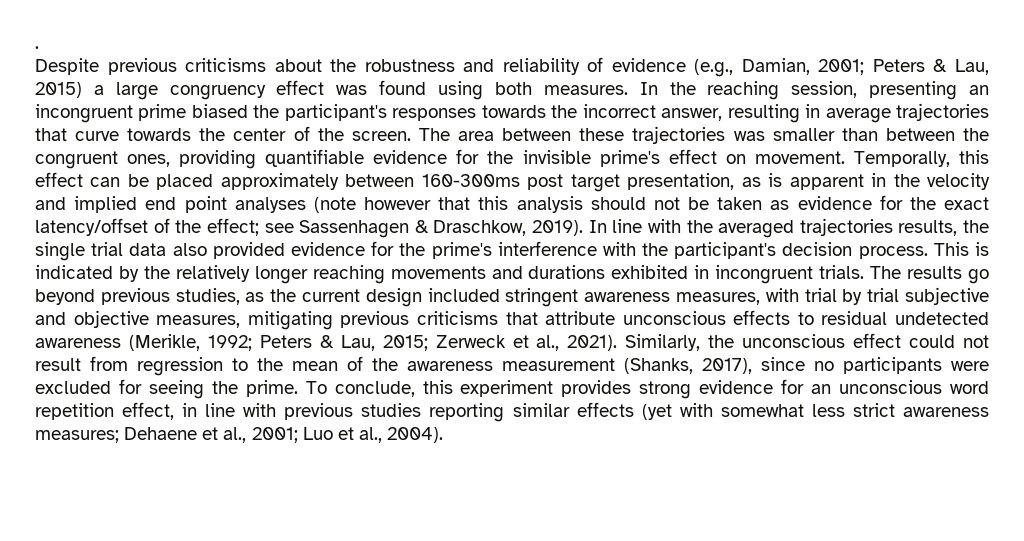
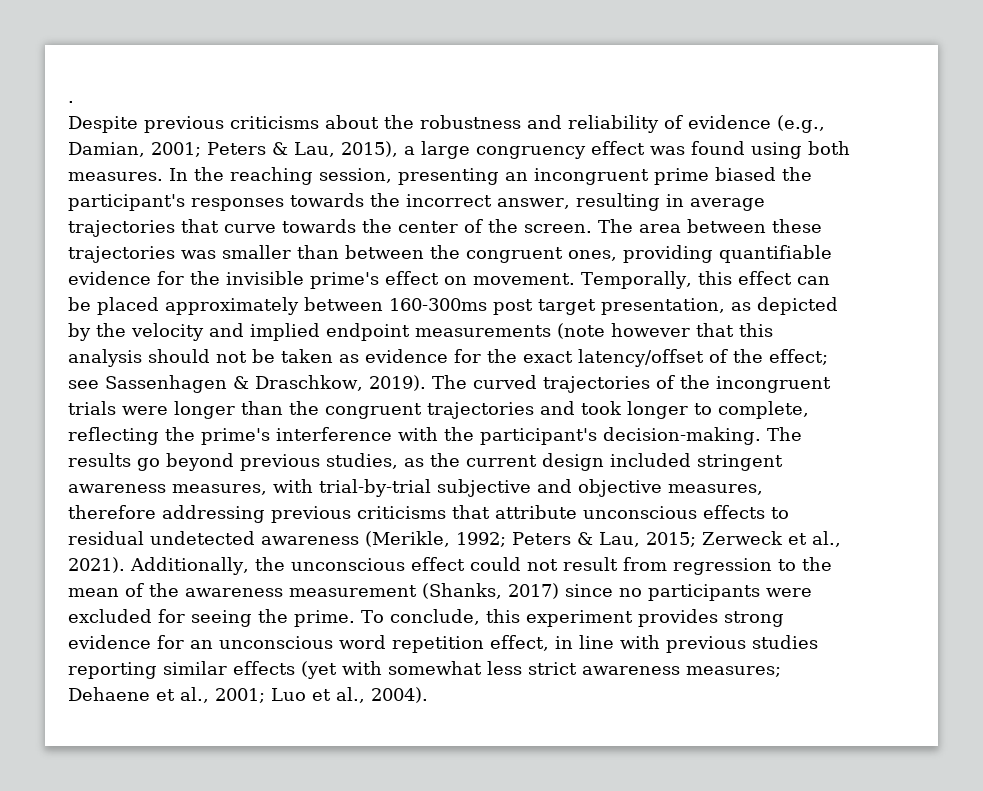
[35,82,82,98] 2015) -> [340,141,398,157] 2015),
[768,173,887,190] is apparent in -> [757,297,838,315] [68,323,91,341] depicted by
[145,196,306,213] end point analyses -> [326,323,551,341] endpoint measurements
[588,218,989,238] [35,241,395,261] In line with the averaged trajectories results, the single trial data also provided evidence for -> [431,375,831,393] [68,401,809,419] [68,427,159,445] The curved trajectories of the incongruent trials were longer than the congruent trajectories and took longer to complete, reflecting
[782,242,989,259] [35,265,865,284] decision process. This is indicated by the relatively longer reaching movements and durations exhibited in incongruent trials. -> [603,427,761,445] decision-making.
[804,288,900,305] trial by trial -> [319,479,431,497] trial-by-trial
[247,311,333,330] mitigating -> [68,505,265,523] therefore addressing
[625,334,701,351] Similarly, -> [130,557,249,575] Additionally,
[702,358,752,374] 2017), -> [508,583,559,599] 2017)

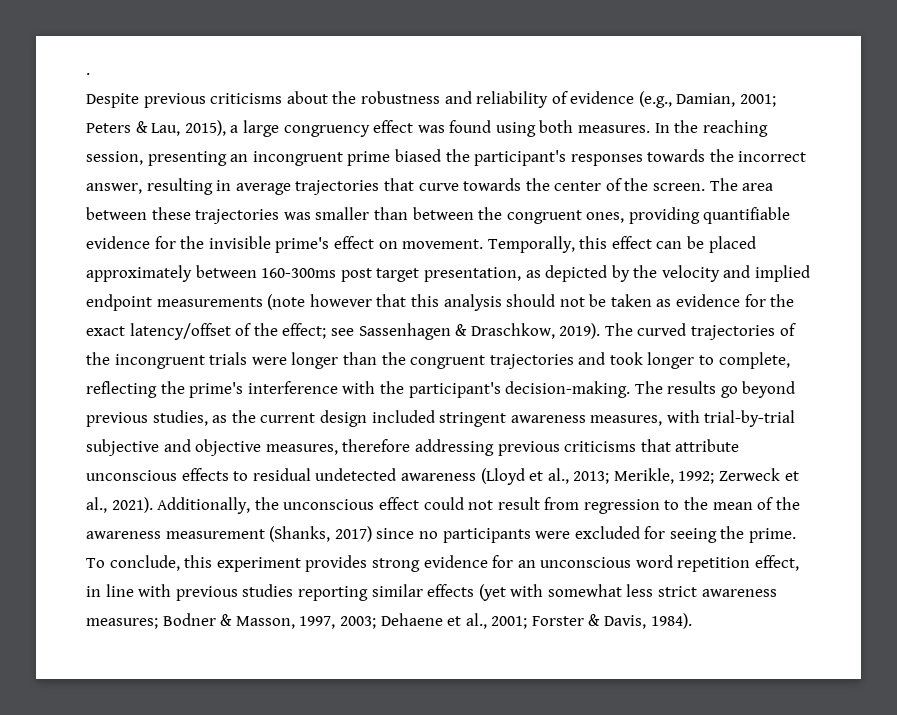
[365,531,696,547] (Merikle, 1992; Peters & Lau, 2015; -> [480,468,715,485] (Lloyd et al., 2013; Merikle, 1992;
[68,687,428,703] Dehaene et al., 2001; Luo et al., 2004). -> [162,613,692,629] Bodner & Masson, 1997, 2003; Dehaene et al., 2001; Forster & Davis, 1984).

